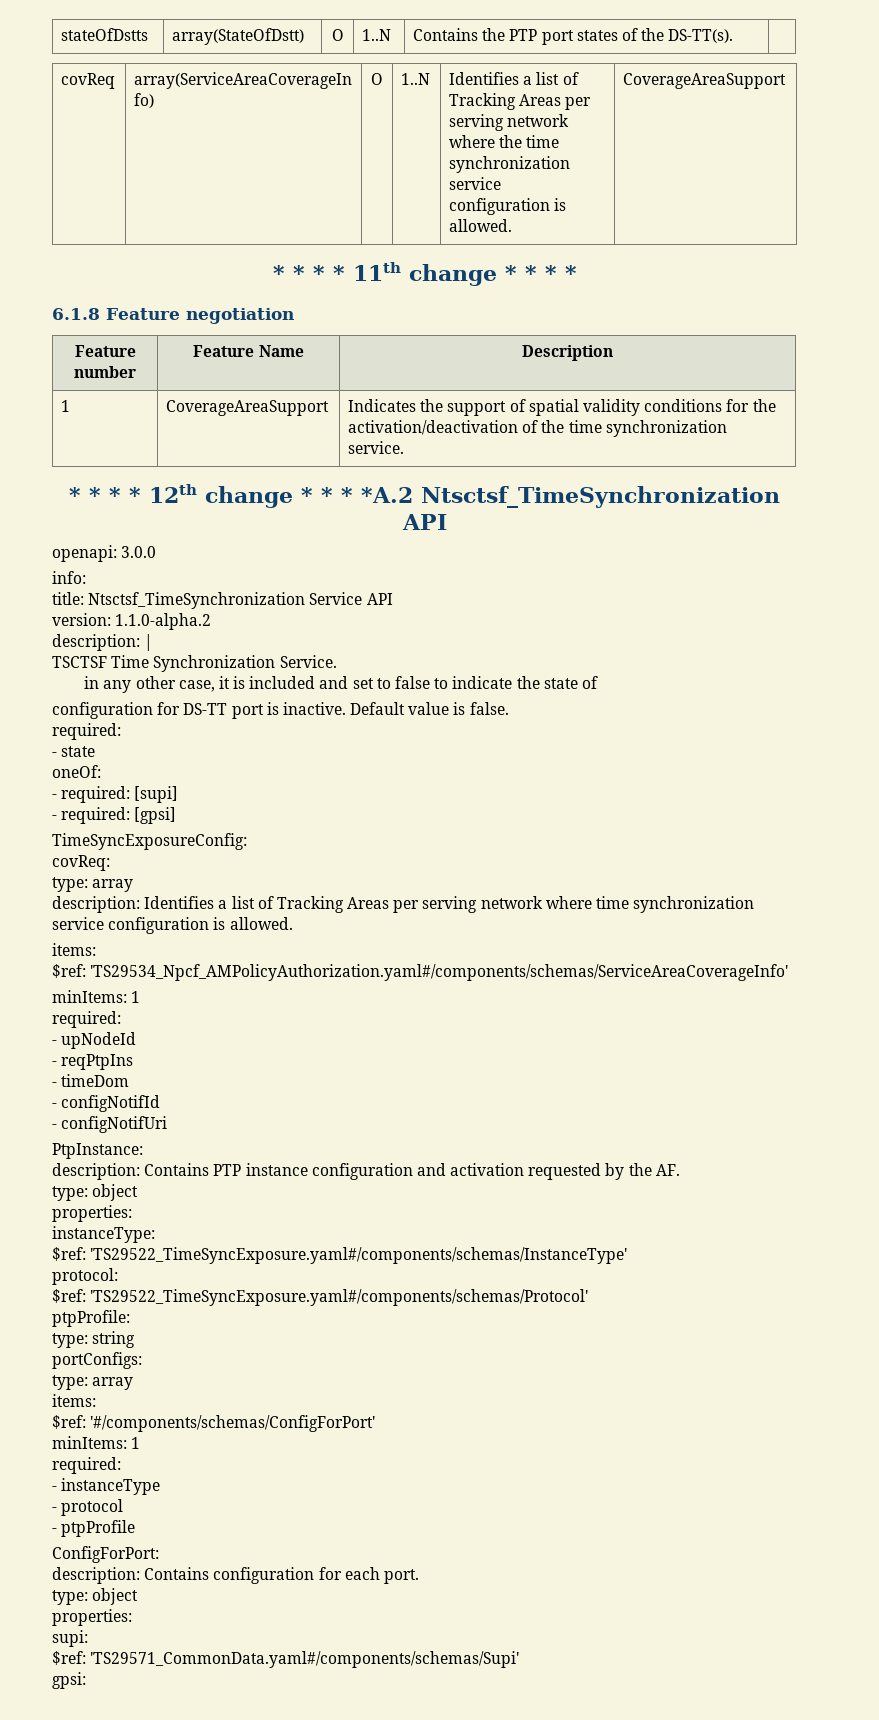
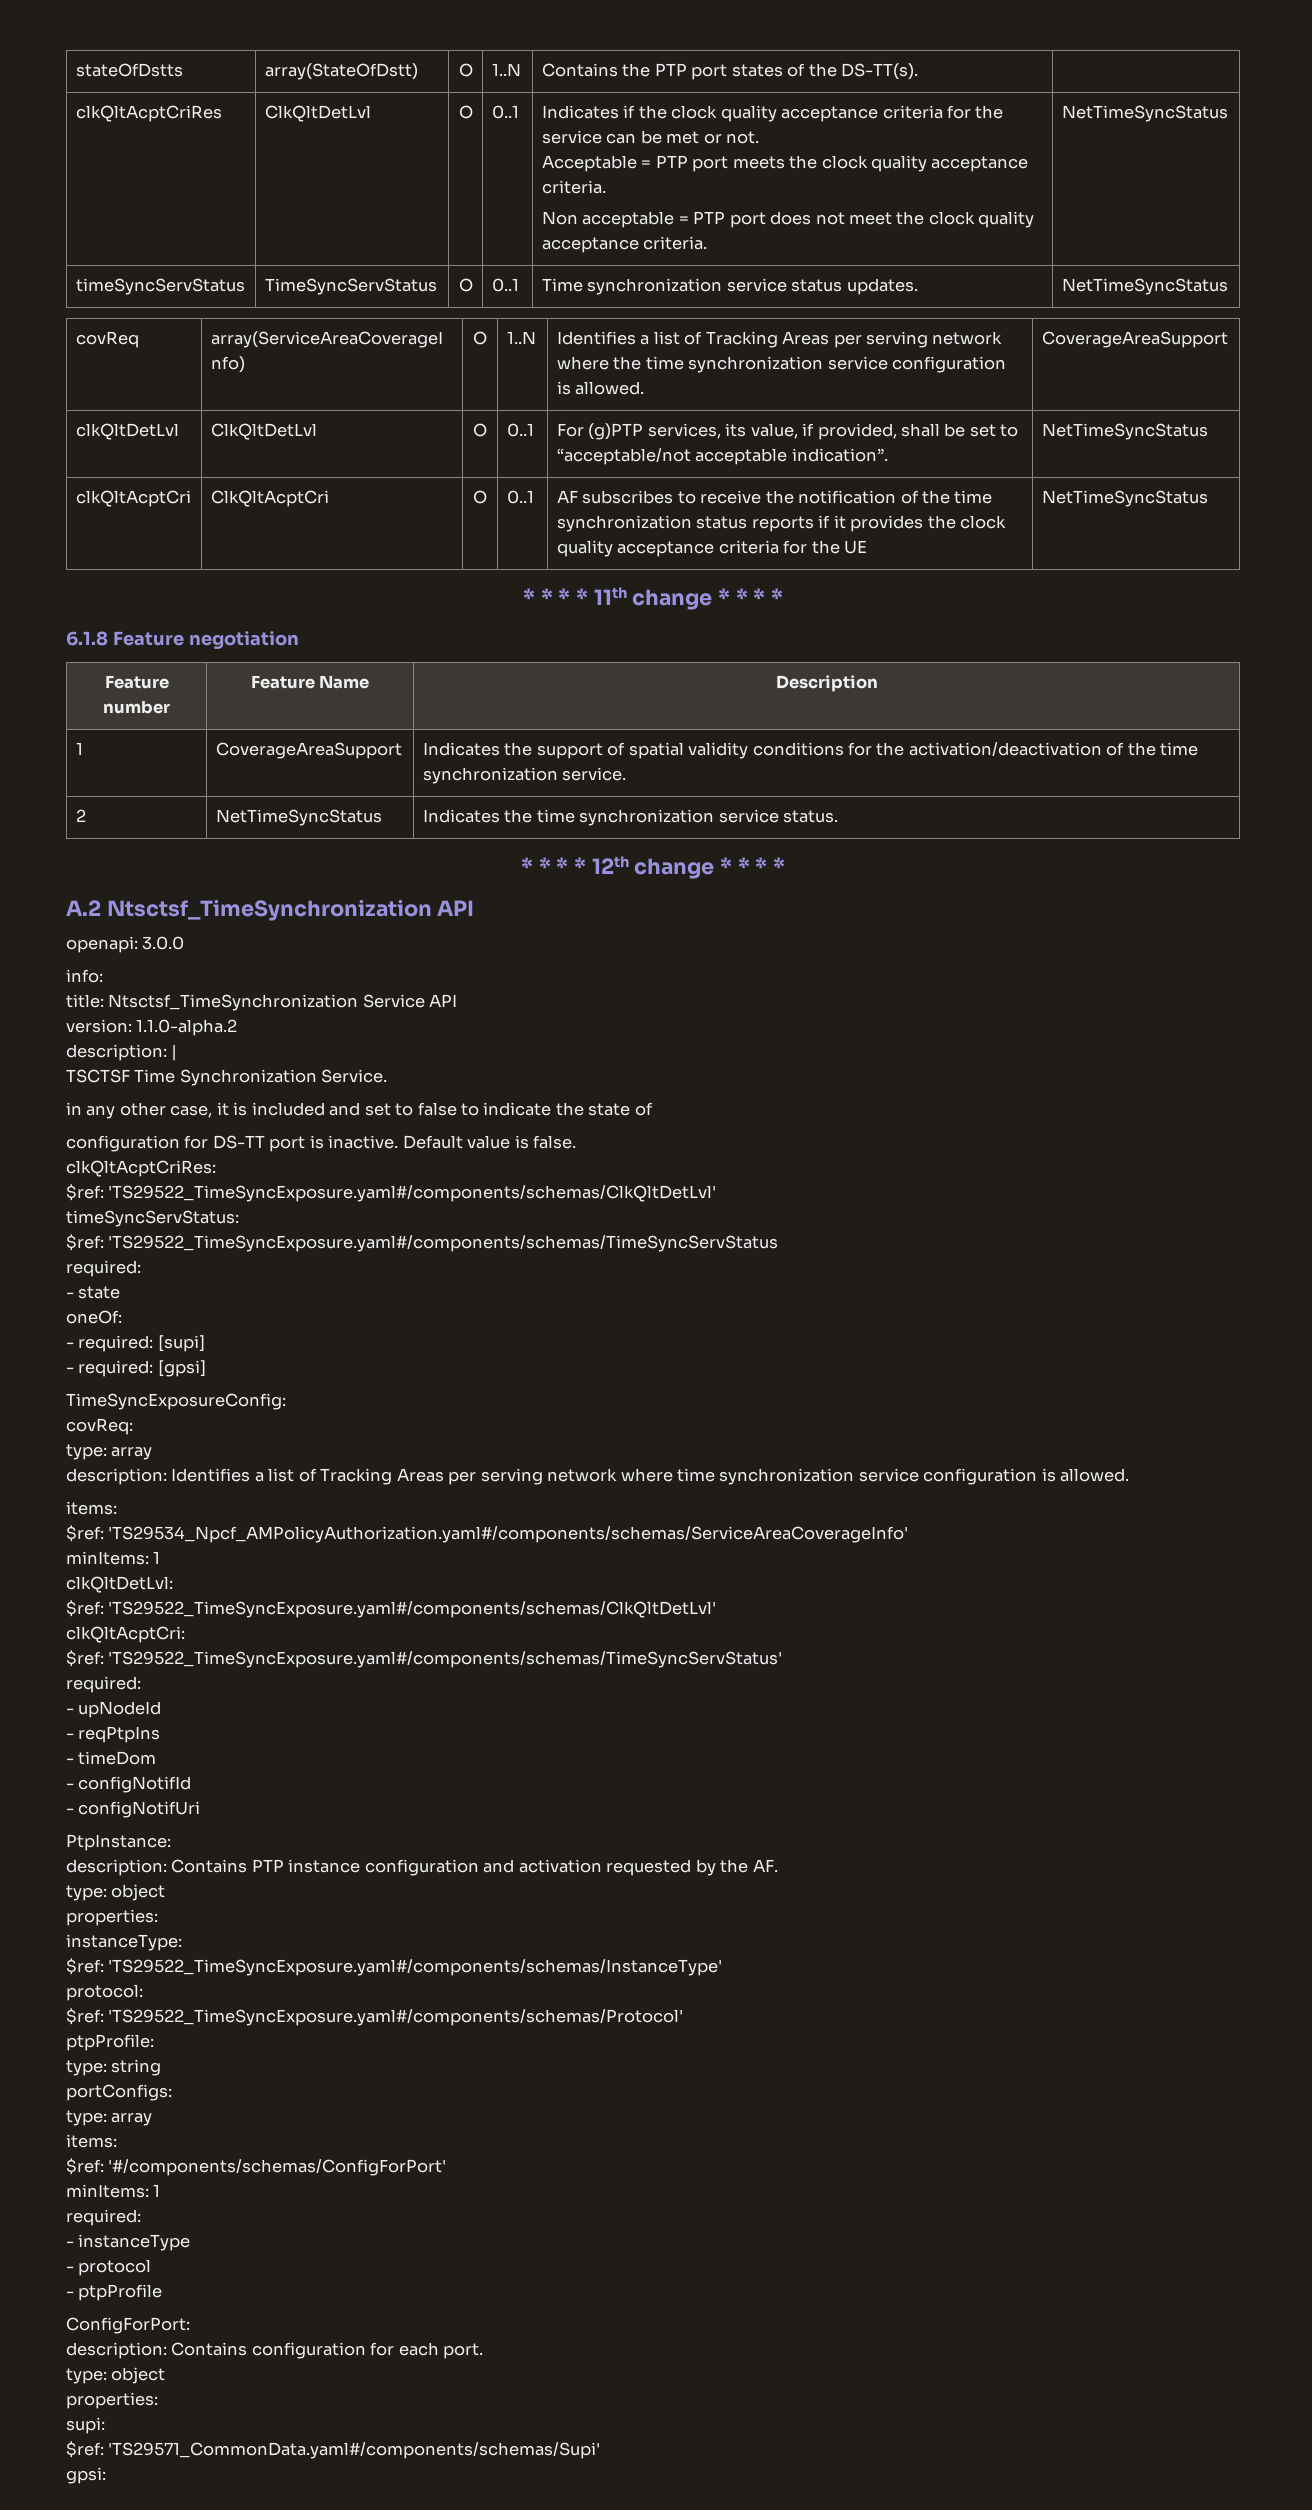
(734, 36) none -> [75,105,222,122] [264,105,371,122] [458,105,473,119] [491,105,519,119] [541,105,1004,122] [541,130,760,144] [541,155,1029,172] [541,180,606,194] [541,211,1035,228] [541,236,708,253] [1061,105,1228,122] [75,278,245,295] [264,278,437,295] [458,278,473,292] [491,278,519,292] [541,278,918,295] [1061,278,1228,295] // clkQltAcptCriRes | ClkQltDetLvl | O | 0..1 | Indicates if the clock quality acceptance criteria for the service can be met or not. // Acceptable = PTP port meets the clock quality acceptance criteria. // Non acceptable = PTP port does not meet the clock quality acceptance criteria. | NetTimeSyncStatus // timeSyncServStatus | TimeSyncServStatus | O | 0..1 | Time synchronization service status updates. | NetTimeSyncStatus
(787, 81) none -> [75,423,179,440] [210,423,317,440] [473,423,487,437] [506,423,534,437] [556,423,1019,440] [556,448,888,465] [1041,423,1208,440] [75,490,191,507] [210,490,329,507] [473,490,487,504] [506,490,534,504] [556,490,993,504] [556,515,1006,532] [556,540,868,557] [1041,490,1208,507] // clkQltDetLvl | ClkQltDetLvl | O | 0..1 | For (g)PTP services, its value, if provided, shall be set to “acceptable/not acceptable indication”. | NetTimeSyncStatus // clkQltAcptCri | ClkQltAcptCri | O | 0..1 | AF subscribes to receive the notification of the time synchronization status reports if it provides the clock quality acceptance criteria for the UE | NetTimeSyncStatus
(405, 447) none -> [75,809,86,822] [215,809,382,826] [422,809,839,826] // 2 | NetTimeSyncStatus | Indicates the time synchronization service status.
[361,487,413,503] *A.2 -> [773,857,786,874] [66,900,101,916] * // A.2
(509, 708) none -> [66,1160,216,1177] [66,1184,717,1202] [66,1210,239,1227] [66,1234,779,1252] // clkQltAcptCriRes: // $ref: 'TS29522_TimeSyncExposure.yaml#/components/schemas/ClkQltDetLvl' // timeSyncServStatus: // $ref: 'TS29522_TimeSyncExposure.yaml#/components/schemas/TimeSyncServStatus
(141, 997) none -> [66,1576,173,1593] [66,1600,717,1618] [66,1626,185,1643] [66,1650,783,1668] // clkQltDetLvl: // $ref: 'TS29522_TimeSyncExposure.yaml#/components/schemas/ClkQltDetLvl' // clkQltAcptCri: // $ref: 'TS29522_TimeSyncExposure.yaml#/components/schemas/TimeSyncServStatus'

